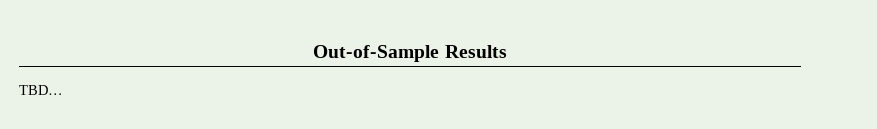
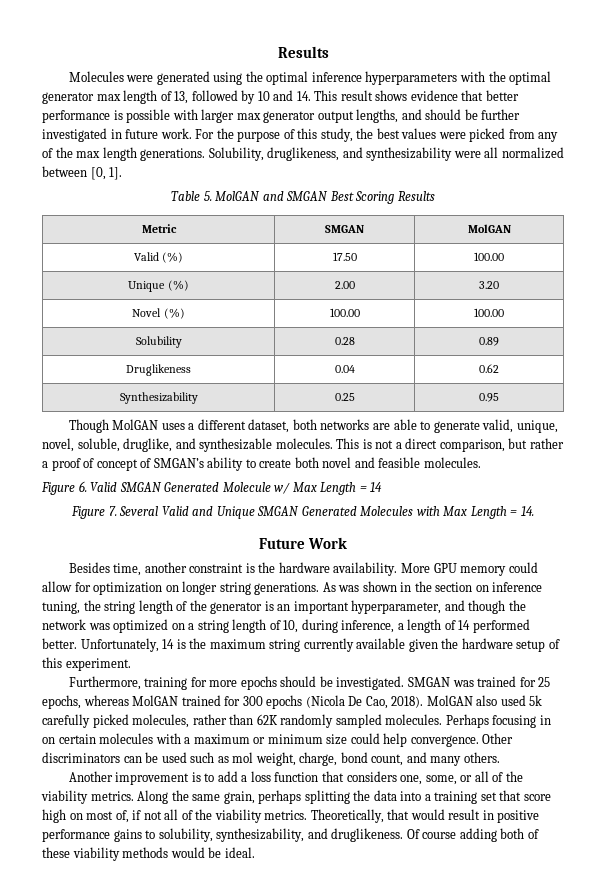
[313,45,507,62] [19,85,63,95] Out-of-Sample Results // TBD… -> [277,46,329,58] [68,71,552,85] [42,90,519,104] [42,109,521,123] [42,128,559,142] [42,147,564,161] [42,166,123,180] [171,191,435,204] [141,224,177,233] [325,225,364,233] [467,224,511,233] [133,252,184,263] [332,252,357,261] [474,252,504,261] [128,280,189,292] [334,281,355,289] [479,281,499,289] [132,308,185,319] [329,308,360,317] [474,308,504,317] [135,336,182,348] [334,337,355,345] [479,337,499,346] [126,364,191,376] [334,365,355,373] [479,364,499,373] [119,392,198,404] [334,393,355,401] [479,393,499,402] [68,419,558,433] [42,438,564,452] [42,457,481,471] [41,481,383,495] [71,506,534,519] [258,537,348,549] [68,562,538,576] [42,581,543,595] [42,600,526,614] [42,619,530,633] [42,638,560,652] [42,657,131,671] [68,676,551,690] [42,695,543,709] [42,714,551,728] [42,733,514,747] [42,752,500,766] [68,771,523,785] [41,790,551,804] [42,809,540,823] [42,828,539,842] [42,847,255,861] Results // Molecules were generated using the optimal inference hyperparameters with the optimal generator max length of 13, followed by 10 and 14. This result shows evidence that better performance is possible with larger max generator output lengths, and should be further investigated in future work. For the purpose of this study, the best values were picked from any of the max length generations. Solubility, druglikeness, and synthesizability were all normalized between [0, 1]. // Table 5. MolGAN and SMGAN Best Scoring Results // Metric | SMGAN | MolGAN // Valid (%) | 17.50 | 100.00 // Unique (%) | 2.00 | 3.20 // Novel (%) | 100.00 | 100.00 // Solubility | 0.28 | 0.89 // Druglikeness | 0.04 | 0.62 // Synthesizability | 0.25 | 0.95 // Though MolGAN uses a different dataset, both networks are able to generate valid, unique, novel, soluble, druglike, and synthesizable molecules. This is not a direct comparison, but rather a proof of concept of SMGAN’s ability to create both novel and feasible molecules. // Figure 6. Valid SMGAN Generated Molecule w/ Max Length = 14 // Figure 7. Several Valid and Unique SMGAN Generated Molecules with Max Length = 14. // Future Work // Besides time, another constraint is the hardware availability. More GPU memory could allow for optimization on longer string generations. As was shown in the section on inference tuning, the string length of the generator is an important hyperparameter, and though the network was optimized on a string length of 10, during inference, a length of 14 performed better. Unfortunately, 14 is the maximum string currently available given the hardware setup of this experiment. // Furthermore, training for more epochs should be investigated. SMGAN was trained for 25 epochs, whereas MolGAN trained for 300 epochs (Nicola De Cao, 2018). MolGAN also used 5k carefully picked molecules, rather than 62K randomly sampled molecules. Perhaps focusing in on certain molecules with a maximum or minimum size could help convergence. Other discriminators can be used such as mol weight, charge, bond count, and many others. // Another improvement is to add a loss function that considers one, some, or all of the viability metrics. Along the same grain, perhaps splitting the data into a training set that score high on most of, if not all of the viability metrics. Theoretically, that would result in positive performance gains to solubility, synthesizability, and druglikeness. Of course adding both of these viability methods would be ideal.

